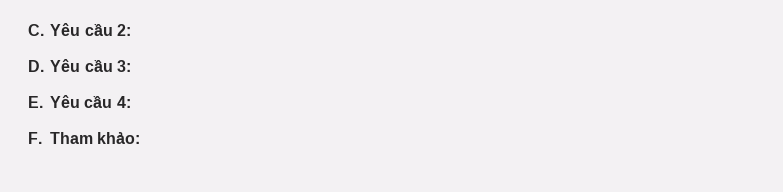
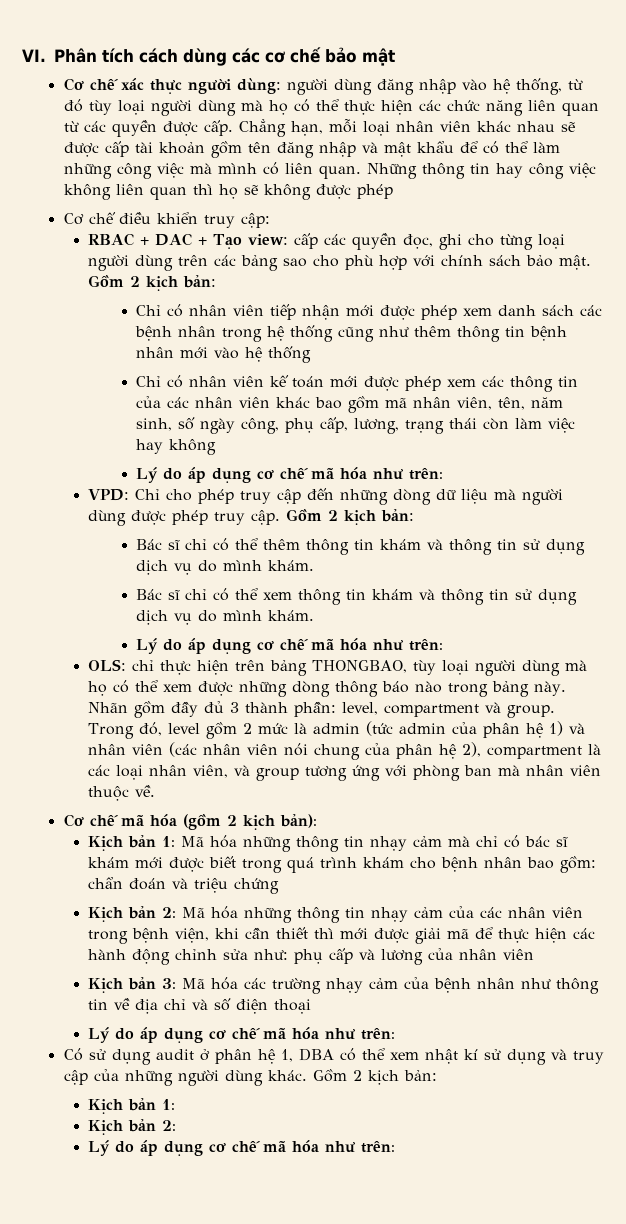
[28,23,131,36] [28,59,131,72] [28,95,131,108] [28,132,141,144] C. Yêu cầu 2: // D. Yêu cầu 3: // E. Yêu cầu 4: // F. Tham khảo: -> [22,47,395,66] [63,78,583,95] [63,99,599,116] [63,119,575,137] [63,141,560,158] [63,162,596,179] [63,184,393,200] [63,212,270,228] [87,233,565,250] [87,255,591,271] [87,275,216,291] [136,304,603,320] [135,325,568,342] [136,346,312,363] [136,375,579,392] [136,396,564,413] [136,417,576,434] [136,439,217,455] [136,467,444,483] [87,488,563,505] [87,509,414,526] [136,538,586,555] [136,560,315,575] [136,588,578,605] [136,610,315,625] [136,638,444,654] [87,659,587,676] [87,680,566,697] [87,701,555,718] [87,721,585,739] [87,742,601,760] [87,765,601,781] [87,785,155,801] [63,814,317,830] [87,835,568,852] [87,856,596,873] [87,877,279,894] [87,906,583,923] [87,927,595,944] [87,948,534,965] [87,977,599,994] [87,998,311,1014] [87,1027,395,1043] [63,1048,604,1065] [63,1069,437,1086] [87,1098,175,1114] [87,1119,176,1135] [87,1140,395,1156] VI. Phân tích cách dùng các cơ chế bảo mật // Cơ chế xác thực người dùng: người dùng đăng nhập vào hệ thống, từ đó tùy loại người dùng mà họ có thể thực hiện các chức năng liên quan từ các quyền được cấp. Chẳng hạn, mỗi loại nhân viên khác nhau sẽ được cấp tài khoản gồm tên đăng nhập và mật khẩu để có thể làm những công việc mà mình có liên quan. Những thông tin hay công việc không liên quan thì họ sẽ không được phép // Cơ chế điều khiển truy cập: // RBAC + DAC + Tạo view: cấp các quyền đọc, ghi cho từng loại người dùng trên các bảng sao cho phù hợp với chính sách bảo mật. Gồm 2 kịch bản: // Chỉ có nhân viên tiếp nhận mới được phép xem danh sách các bệnh nhân trong hệ thống cũng như thêm thông tin bệnh nhân mới vào hệ thống // Chỉ có nhân viên kế toán mới được phép xem các thông tin của các nhân viên khác bao gồm mã nhân viên, tên, năm sinh, số ngày công, phụ cấp, lương, trạng thái còn làm việc hay không // Lý do áp dụng cơ chế mã hóa như trên: // VPD: Chỉ cho phép truy cập đến những dòng dữ liệu mà người dùng được phép truy cập. Gồm 2 kịch bản: // Bác sĩ chỉ có thể thêm thông tin khám và thông tin sử dụng dịch vụ do mình khám. // Bác sĩ chỉ có thể xem thông tin khám và thông tin sử dụng dịch vụ do mình khám. // Lý do áp dụng cơ chế mã hóa như trên: // OLS: chỉ thực hiện trên bảng THONGBAO, tùy loại người dùng mà họ có thể xem được những dòng thông báo nào trong bảng này. Nhãn gồm đầy đủ 3 thành phần: level, compartment và group. Trong đó, level gồm 2 mức là admin (tức admin của phân hệ 1) và nhân viên (các nhân viên nói chung của phân hệ 2), compartment là các loại nhân viên, và group tương ứng với phòng ban mà nhân viên thuộc về. // Cơ chế mã hóa (gồm 2 kịch bản): // Kịch bản 1: Mã hóa những thông tin nhạy cảm mà chỉ có bác sĩ khám mới được biết trong quá trình khám cho bệnh nhân bao gồm: chẩn đoán và triệu chứng // Kịch bản 2: Mã hóa những thông tin nhạy cảm của các nhân viên trong bệnh viện, khi cần thiết thì mới được giải mã để thực hiện các hành động chỉnh sửa như: phụ cấp và lương của nhân viên // Kịch bản 3: Mã hóa các trường nhạy cảm của bệnh nhân như thông tin về địa chỉ và số điện thoại // Lý do áp dụng cơ chế mã hóa như trên: // Có sử dụng audit ở phân hệ 1, DBA có thể xem nhật kí sử dụng và truy cập của những người dùng khác. Gồm 2 kịch bản: // Kịch bản 1: // Kịch bản 2: // Lý do áp dụng cơ chế mã hóa như trên:

